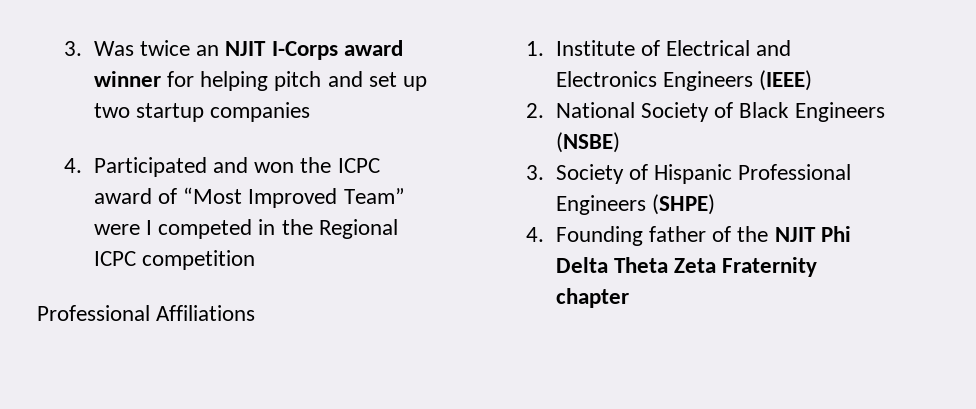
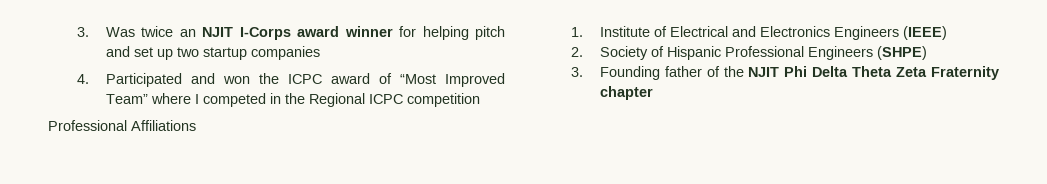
[93,224,140,235] were -> [150,93,191,104] where
[555,102,885,122] [555,132,620,153] [526,165,545,180] National Society of Black Engineers (NSBE) // 3. -> (583, 52) none
[526,227,545,242] 4. -> [570,67,583,77] 3.

